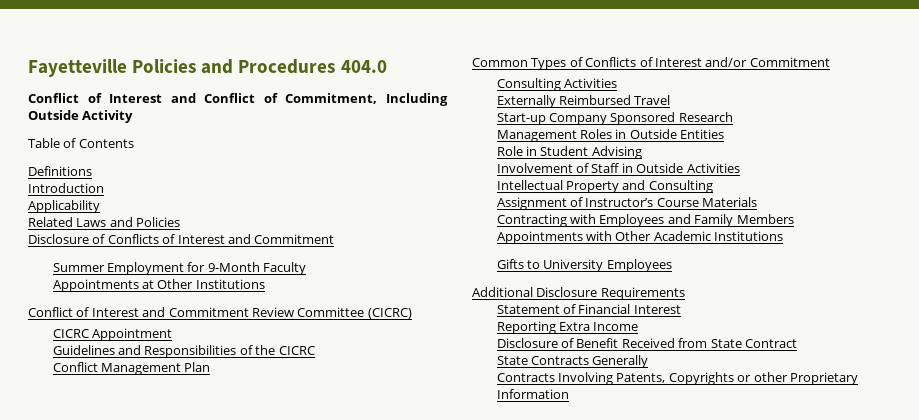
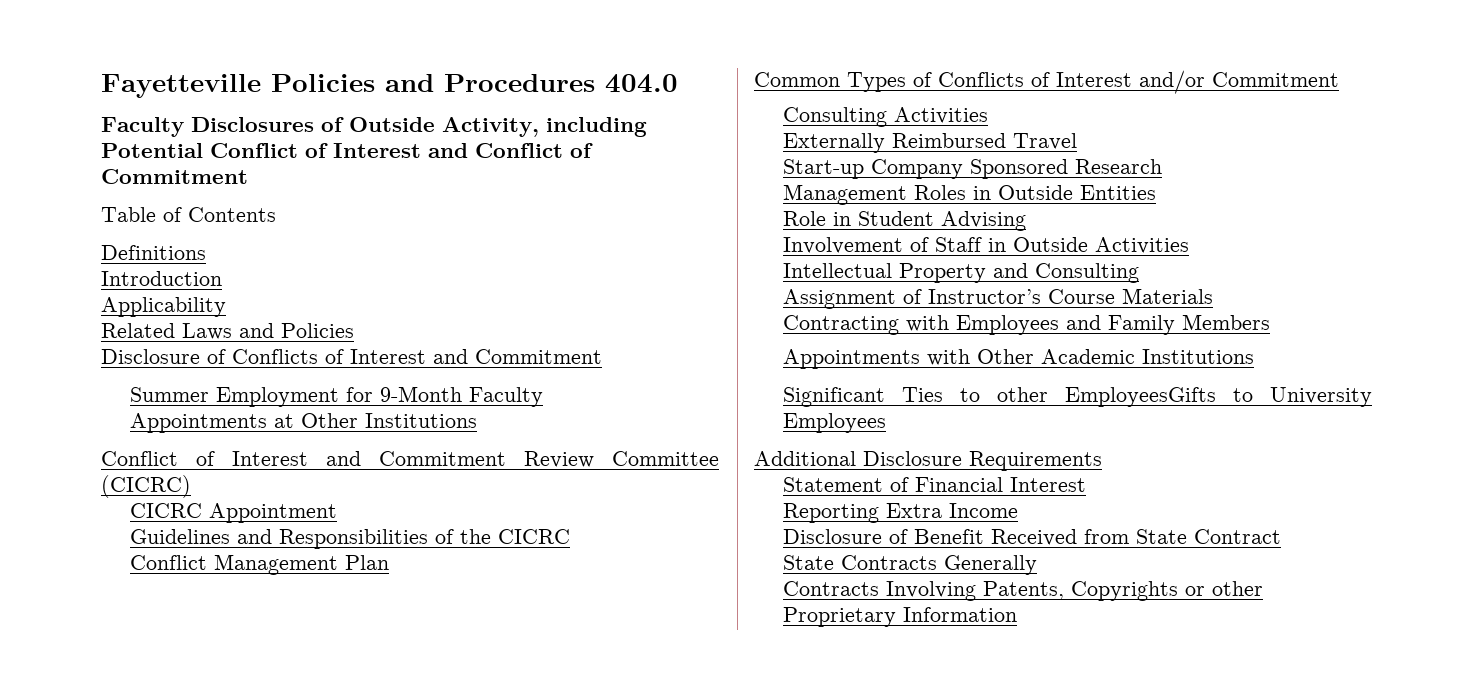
(387, 66) none -> [101,117,647,137] [101,143,203,158] Faculty Disclosures of Outside Activity, including Potential
[285,93,448,106] [28,110,134,123] Commitment, Including Outside Activity -> [101,169,248,184] Commitment
[496,259,524,269] Gifts -> [782,387,1216,407] Significant Ties to other EmployeesGifts

